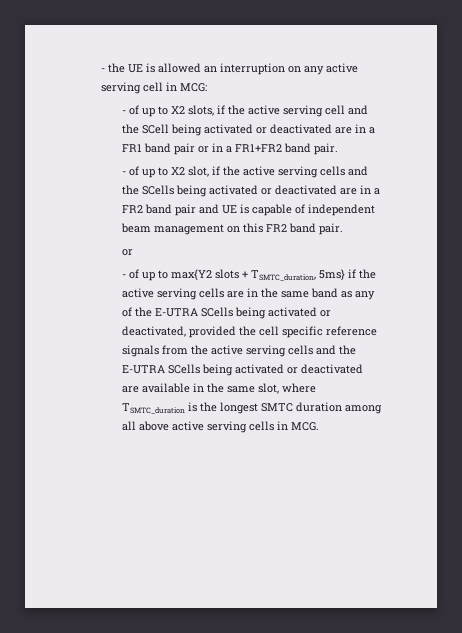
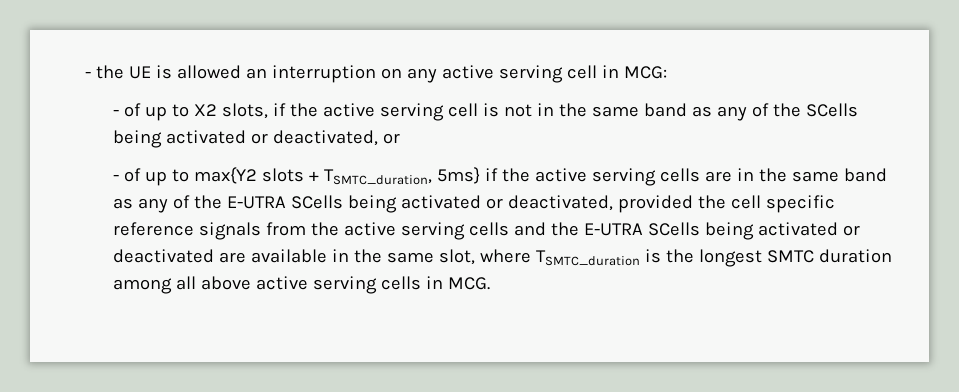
[348,105,369,115] [122,124,376,136] [122,143,339,155] [122,166,369,178] and the SCell being activated or deactivated are in a FR1 band pair or in a FR1+FR2 band pair. // - of up to X2 slot, if the active serving cells and -> [482,103,769,121] is not in the same band as any of
[275,185,381,195] [122,204,376,216] [121,223,344,235] deactivated are in a FR2 band pair and UE is capable of independent beam management on this FR2 band pair. // -> [272,130,378,146] deactivated,

